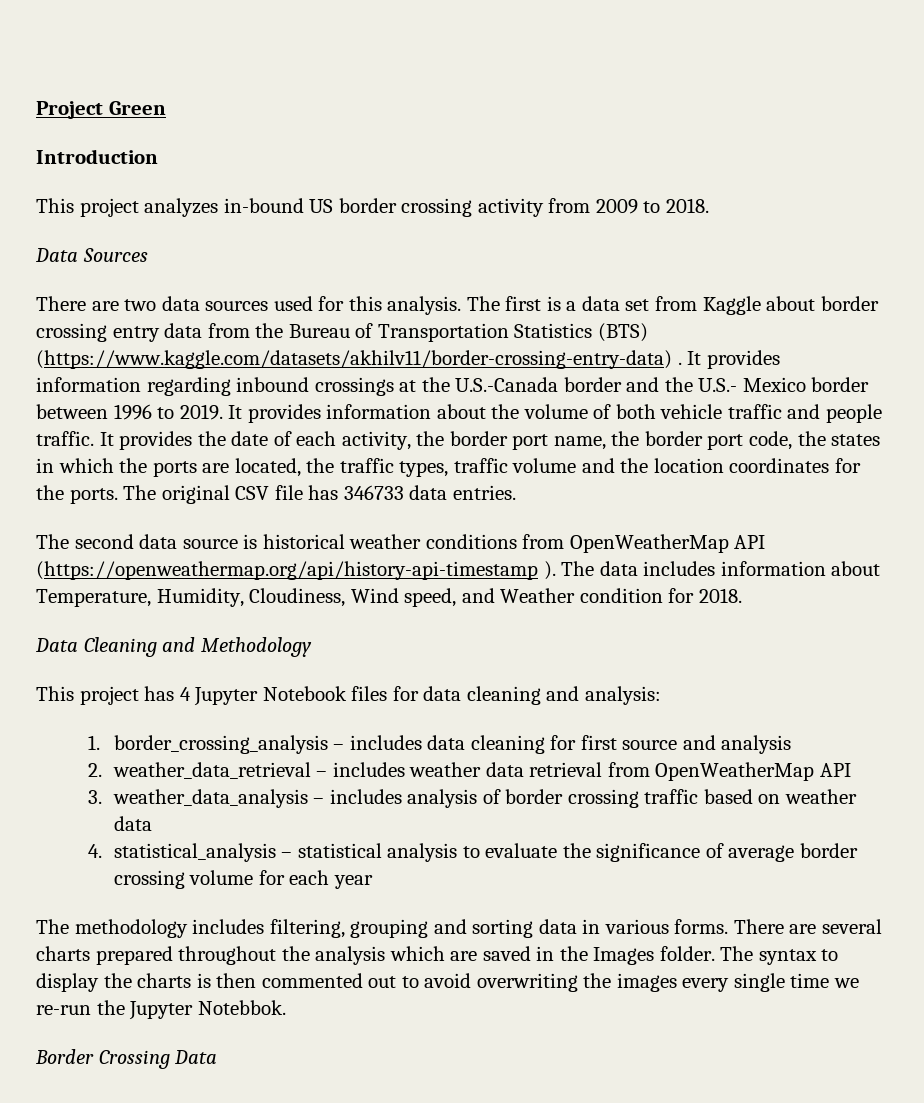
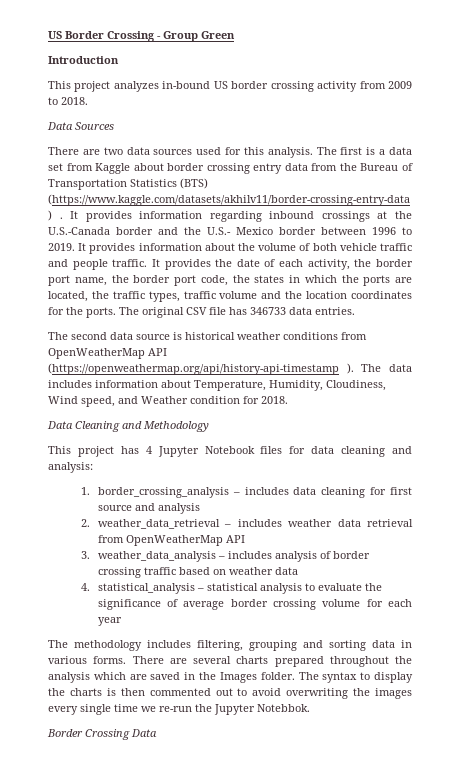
[36,101,103,119] Project -> [48,31,198,42] US Border Crossing - Group

